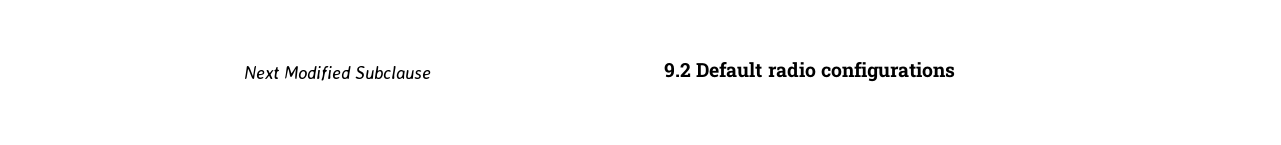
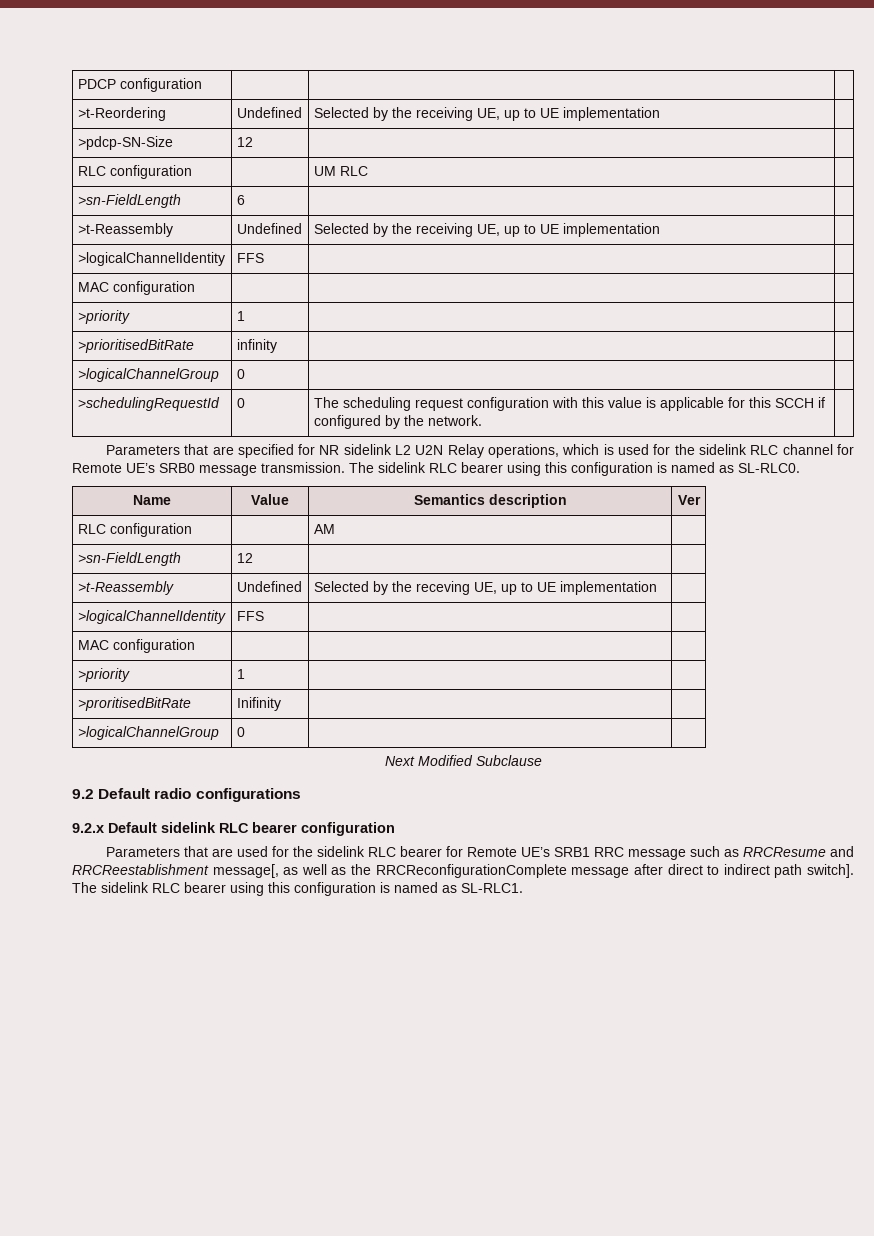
(244, 72) none -> [77,78,202,92] [77,107,166,121] [236,107,302,118] [313,107,660,121] [77,136,173,150] [236,137,253,147] [77,165,192,179] [313,166,368,176] [77,194,181,208] [236,195,245,205] [77,223,173,237] [236,223,302,234] [313,223,660,237] [77,252,225,266] [236,253,264,263] [77,281,195,295] [77,310,130,324] [236,311,245,321] [77,339,194,353] [236,339,277,353] [77,368,219,382] [236,369,245,379] [77,397,220,411] [236,398,245,408] [313,397,825,411] [313,415,482,429] [105,444,855,458] [72,462,800,476] [133,495,171,505] [251,494,289,505] [413,494,567,508] [677,495,701,505] [77,523,192,537] [313,524,335,534] [77,552,181,566] [236,553,253,563] [77,581,174,595] [236,581,302,592] [313,581,657,595] [77,610,226,624] [236,611,264,621] [77,639,195,653] [77,668,130,682] [236,669,245,679] [77,697,191,711] [236,697,281,711] [77,726,219,740] [236,727,245,737] PDCP configuration | | | // >t-Reordering | Undefined | Selected by the receiving UE, up to UE implementation | // >pdcp-SN-Size | 12 | | // RLC configuration | | UM RLC | // >sn-FieldLength | 6 | | // >t-Reassembly | Undefined | Selected by the receiving UE, up to UE implementation | // >logicalChannelIdentity | FFS | | // MAC configuration | | | // >priority | 1 | | // >prioritisedBitRate | infinity | | // >logicalChannelGroup | 0 | | // >schedulingRequestId | 0 | The scheduling request configuration with this value is applicable for this SCCH if configured by the network. | // Parameters that are specified for NR sidelink L2 U2N Relay operations, which is used for the sidelink RLC channel for Remote UE’s SRB0 message transmission. The sidelink RLC bearer using this configuration is named as SL-RLC0. // Name | Value | Semantics description | Ver // RLC configuration | | AM | // >sn-FieldLength | 12 | | // >t-Reassembly | Undefined | Selected by the receving UE, up to UE implementation | // >logicalChannelIdentity | FFS | | // MAC configuration | | | // >priority | 1 | | // >proritisedBitRate | Inifinity | | // >logicalChannelGroup | 0 | | //
(955, 71) none -> [72,822,395,836] [105,846,854,860] [72,864,855,878] [72,882,523,896] // 9.2.x Default sidelink RLC bearer configuration // Parameters that are used for the sidelink RLC bearer for Remote UE’s SRB1 RRC message such as RRCResume and RRCReestablishment message[, as well as the RRCReconfigurationComplete message after direct to indirect path switch]. The sidelink RLC bearer using this configuration is named as SL-RLC1.

